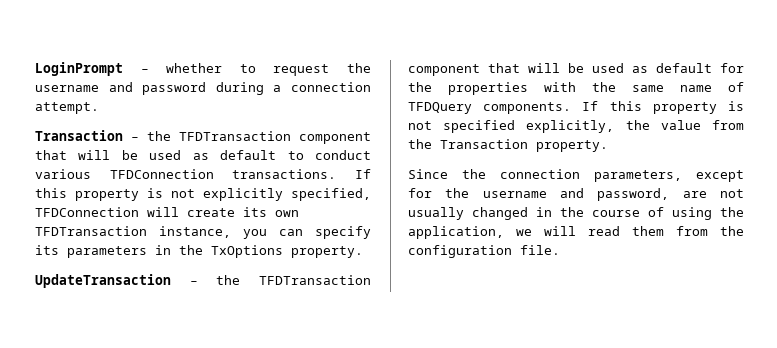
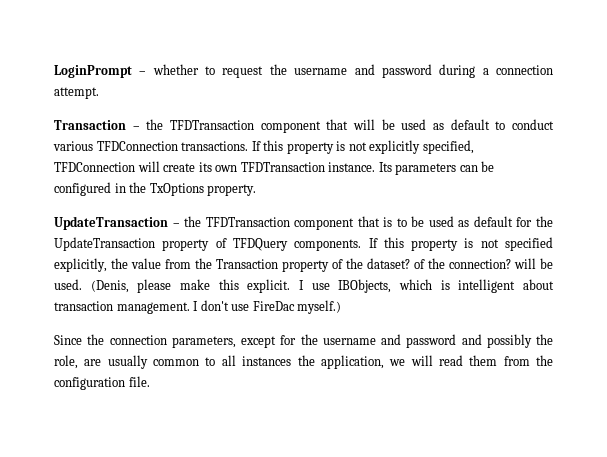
[159,226,371,239] [35,245,147,258] instance, you can specify its parameters -> [328,161,495,175] [54,182,111,196] instance. Its parameters can be configured
[528,63,560,73] will -> [383,217,407,227] is to
[448,82,712,95] properties with the same name -> [54,237,210,251] UpdateTransaction property
[536,140,608,152] property. -> [282,258,553,272] [54,279,554,293] [54,300,342,314] property of the dataset? of the connection? will be used. (Denis, please make this explicit. I use IBObjects, which is intelligent about transaction management. I don't use FireDac myself.)
[597,188,744,201] [408,207,712,220] password, are not usually changed in the course of using -> [406,334,553,348] [54,355,292,369] password and possibly the role, are usually common to all instances

